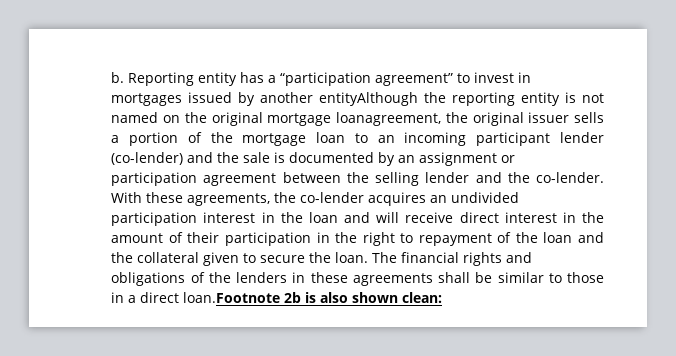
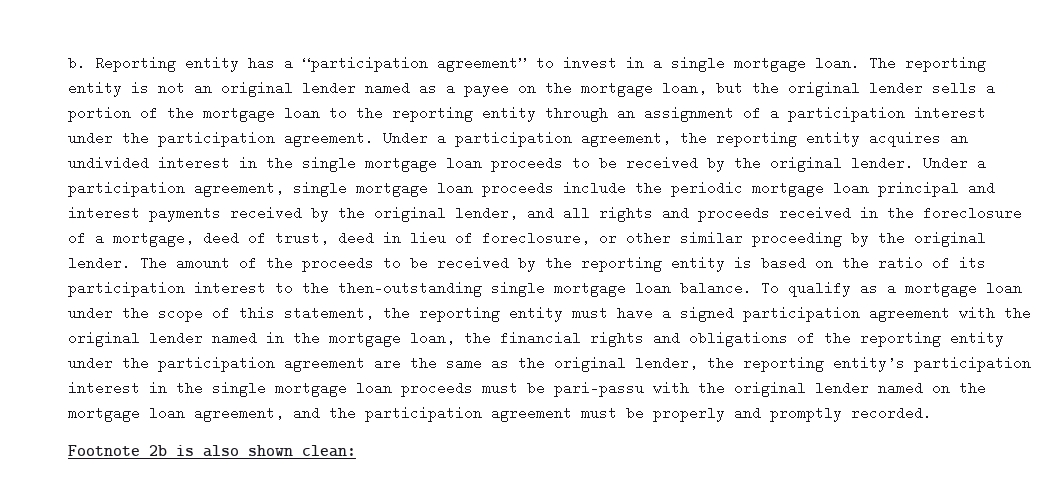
[111,92,605,106] [111,112,570,126] mortgages issued by another entityAlthough the reporting entity is not named on the original mortgage loanagreement, the original issuer -> [653,56,987,72] [68,81,924,97] a single mortgage loan. The reporting entity is not an original lender named as a payee on the mortgage loan, but the original lender
[377,132,604,146] [111,152,516,166] [111,172,604,186] [111,192,365,206] an incoming participant lender (co-lender) and the sale is documented by an assignment or participation agreement between the selling lender and the co-lender. With these agreements, the co-lender -> [356,106,987,122] [68,131,861,147] the reporting entity through an assignment of a participation interest under the participation agreement. Under a participation agreement, the reporting entity
[111,212,604,226] [111,232,604,246] [111,252,398,266] participation interest in the loan and will receive direct interest in the amount of their participation in the right to repayment of the loan and the collateral given to secure the loan. The -> [158,156,987,172] [68,181,996,197] [68,206,1023,222] [68,231,987,247] [68,256,987,272] [68,281,1023,297] [68,306,1032,322] [68,331,492,347] interest in the single mortgage loan proceeds to be received by the original lender. Under a participation agreement, single mortgage loan proceeds include the periodic mortgage loan principal and interest payments received by the original lender, and all rights and proceeds received in the foreclosure of a mortgage, deed of trust, deed in lieu of foreclosure, or other similar proceeding by the original lender. The amount of the proceeds to be received by the reporting entity is based on the ratio of its participation interest to the then-outstanding single mortgage loan balance. To qualify as a mortgage loan under the scope of this statement, the reporting entity must have a signed participation agreement with the original lender named in the mortgage loan, the
[236,272,604,286] [111,292,281,303] lenders in these agreements shall be similar to those in a direct loan.Footnote -> [860,331,1005,347] [68,356,1032,372] [68,381,987,397] [68,406,933,422] [68,445,141,456] reporting entity under the participation agreement are the same as the original lender, the reporting entity’s participation interest in the single mortgage loan proceeds must be pari-passu with the original lender named on the mortgage loan agreement, and the participation agreement must be properly and promptly recorded. // Footnote

